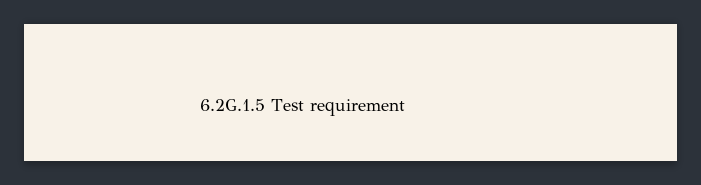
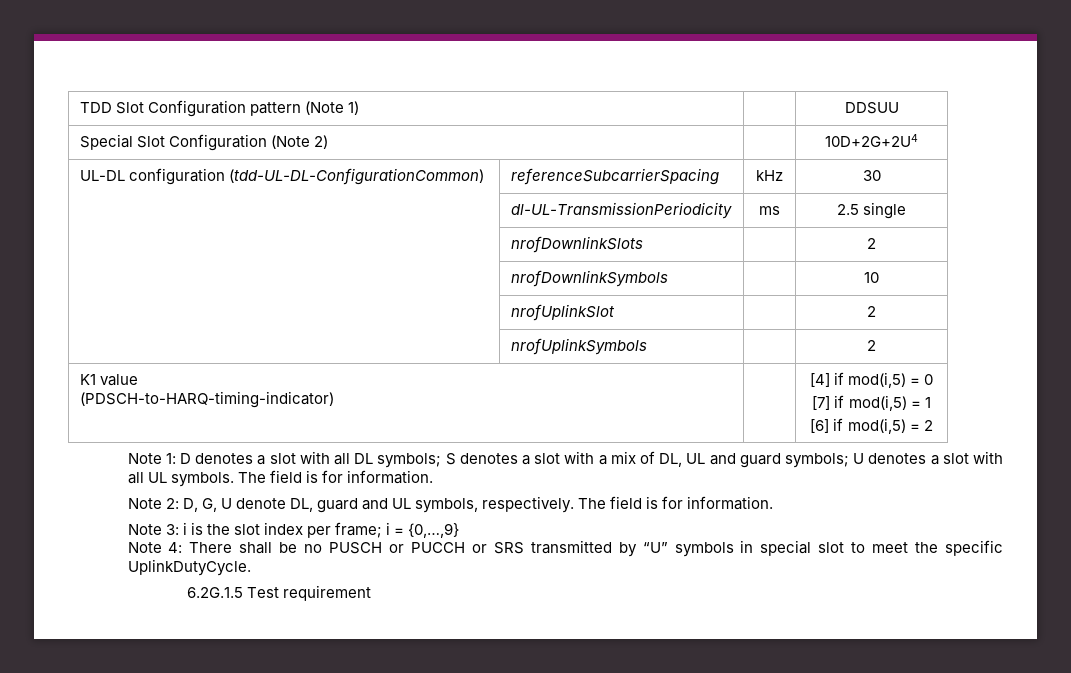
(199, 105) none -> [79,100,360,117] [844,102,899,114] [79,134,328,151] [825,134,918,147] [79,168,484,185] [510,168,719,185] [756,170,783,181] [862,170,881,181] [510,202,732,219] [759,206,780,215] [836,202,907,219] [510,236,643,253] [867,238,876,249] [510,270,668,287] [864,272,879,283] [510,304,615,321] [867,306,876,317] [510,338,647,355] [867,340,876,351] [79,374,138,386] [79,391,334,408] [809,372,934,388] [812,395,931,411] [810,418,933,434] [127,451,1004,468] [127,470,433,487] [127,496,774,513] [127,522,460,538] [127,540,1003,557] [127,559,251,576] TDD Slot Configuration pattern (Note 1) | | DDSUU // Special Slot Configuration (Note 2) | | 10D+2G+2U4 // UL-DL configuration (tdd-UL-DL-ConfigurationCommon) | referenceSubcarrierSpacing | kHz | 30 // | dl-UL-TransmissionPeriodicity | ms | 2.5 single // | nrofDownlinkSlots | | 2 // | nrofDownlinkSymbols | | 10 // | nrofUplinkSlot | | 2 // | nrofUplinkSymbols | | 2 // K1 value // (PDSCH-to-HARQ-timing-indicator) | | [4] if mod(i,5) = 0 // [7] if mod(i,5) = 1 // [6] if mod(i,5) = 2 // Note 1: D denotes a slot with all DL symbols; S denotes a slot with a mix of DL, UL and guard symbols; U denotes a slot with all UL symbols. The field is for information. // Note 2: D, G, U denote DL, guard and UL symbols, respectively. The field is for information. // Note 3: i is the slot index per frame; i = {0,…,9} // Note 4: There shall be no PUSCH or PUCCH or SRS transmitted by “U” symbols in special slot to meet the specific UplinkDutyCycle. //

